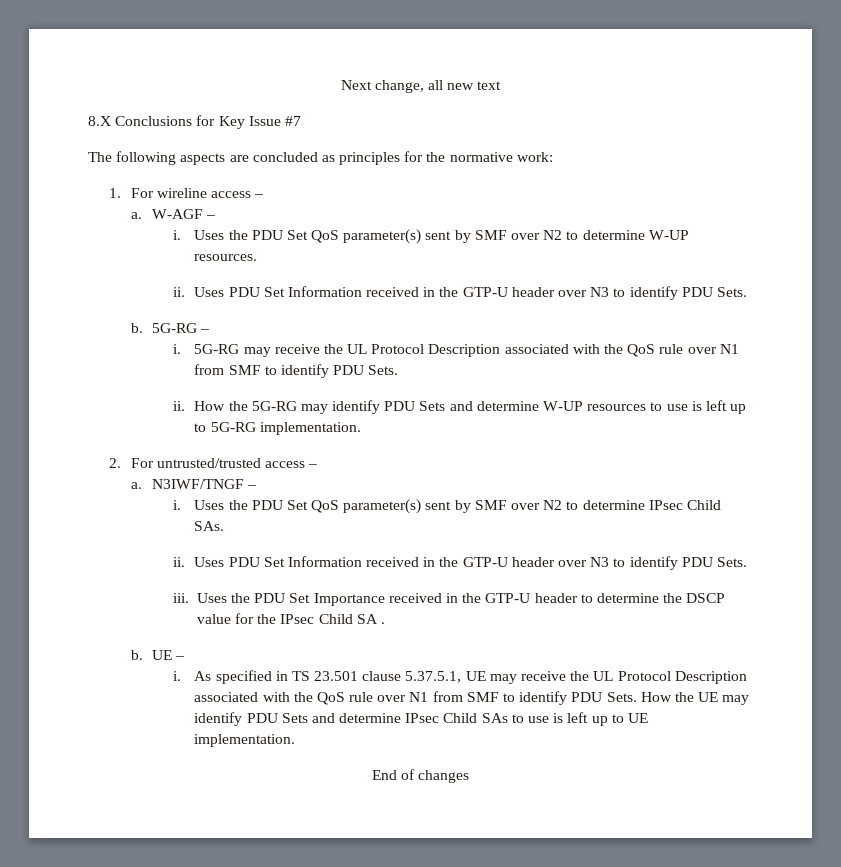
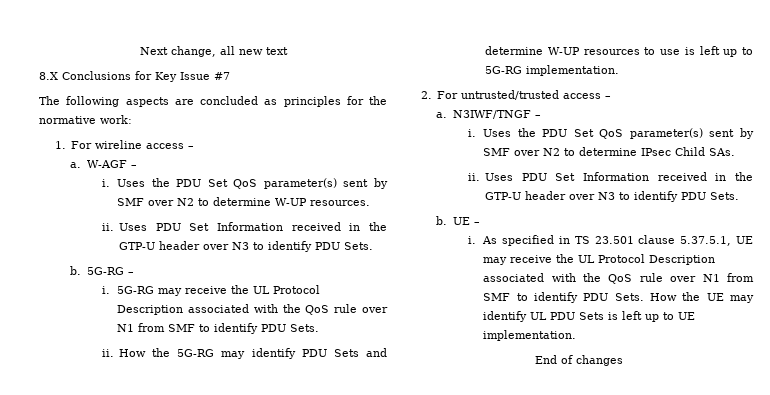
[173,593,726,606] [196,613,385,624] // iii. Uses the PDU Set Importance received in the GTP-U header to determine the DSCP value for the IPsec Child SA . -> (740, 196) none
[246,713,550,723] PDU Sets and determine IPsec Child SAs to use -> [530,312,605,320] UL PDU Sets

